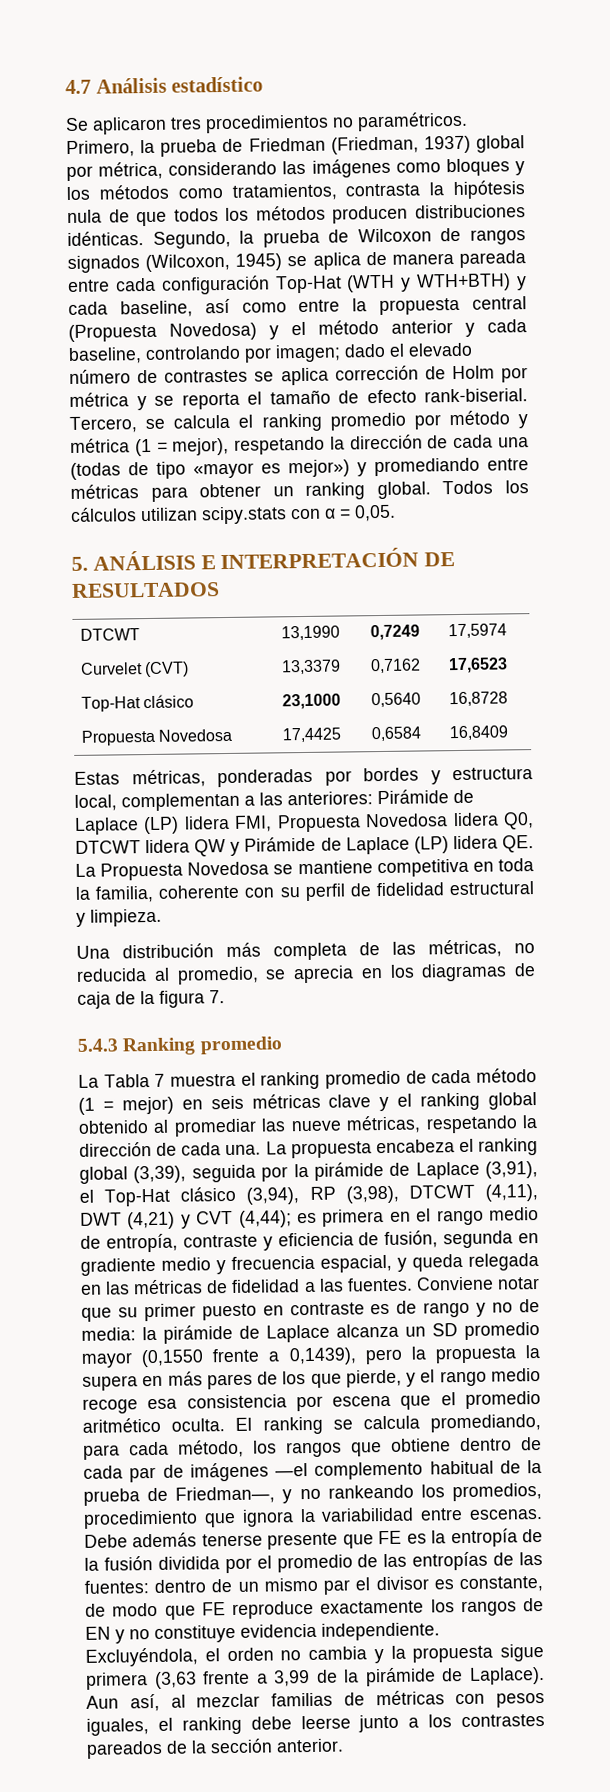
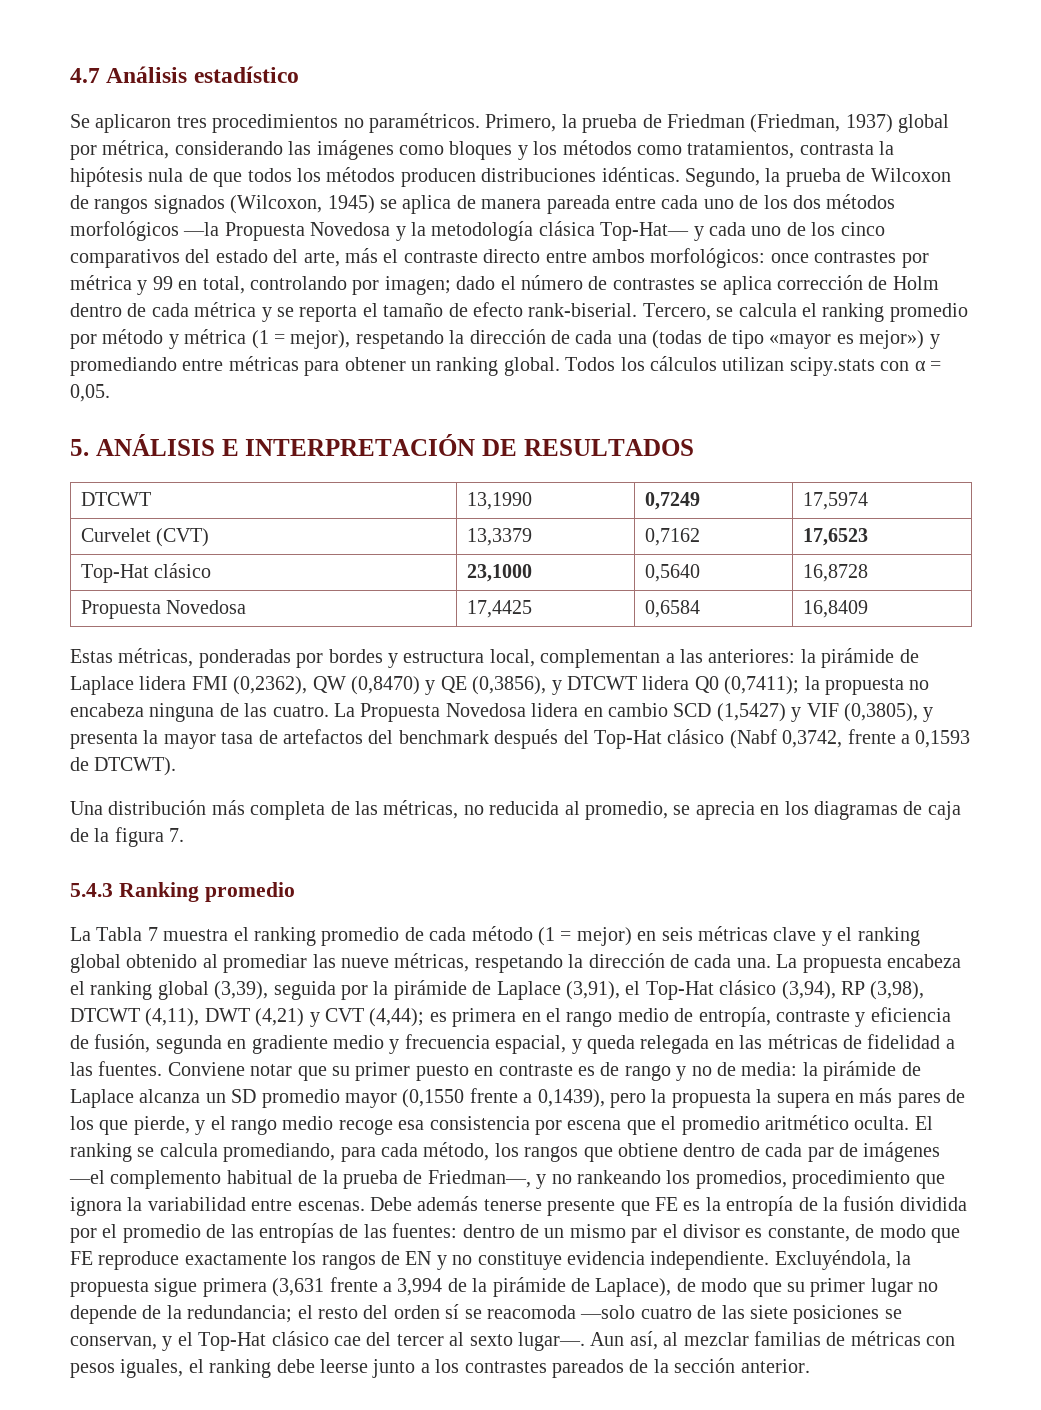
[160,273,527,295] [68,296,527,318] [68,319,527,343] [68,347,142,365] configuración Top-Hat (WTH y WTH+BTH) y cada baseline, así como entre la propuesta central (Propuesta Novedosa) y el método anterior y cada baseline, -> [703,194,896,209] [70,221,885,241] [70,248,929,268] [70,275,245,295] uno de los dos métodos morfológicos —la Propuesta Novedosa y la metodología clásica Top-Hat— y cada uno de los cinco comparativos del estado del arte, más el contraste directo entre ambos morfológicos: once contrastes por métrica y 99 en total,
[408,342,473,357] elevado -> (516, 283) none
[501,367,528,383] por -> [70,303,189,317] dentro de cada
[377,789,474,805] [74,812,534,835] [75,835,534,857] [75,858,534,881] [75,881,534,903] [76,908,162,927] Pirámide de Laplace (LP) lidera FMI, Propuesta Novedosa lidera Q0, DTCWT lidera QW y Pirámide de Laplace (LP) lidera QE. La Propuesta Novedosa se mantiene competitiva en toda la familia, coherente con su perfil de fidelidad estructural y limpieza. -> [800,648,919,668] [70,676,930,695] [70,703,934,722] [70,729,971,749] [70,757,177,776] la pirámide de Laplace lidera FMI (0,2362), QW (0,8470) y QE (0,3856), y DTCWT lidera Q0 (0,7411); la propuesta no encabeza ninguna de las cuatro. La Propuesta Novedosa lidera en cambio SCD (1,5427) y VIF (0,3805), y presenta la mayor tasa de artefactos del benchmark después del Top-Hat clásico (Nabf 0,3742, frente a 0,1593 de DTCWT).
[204,1646,384,1664] el orden no cambia y -> (891, 1260) none
[154,1670,311,1690] (3,63 frente a 3,99 -> [272,1277,443,1297] (3,631 frente a 3,994
[468,1666,545,1685] Laplace). -> [595,1278,939,1297] [70,1304,902,1324] [70,1331,585,1351] Laplace), de modo que su primer lugar no depende de la redundancia; el resto del orden sí se reacomoda —solo cuatro de las siete posiciones se conservan, y el Top-Hat clásico cae del tercer al sexto lugar—.

